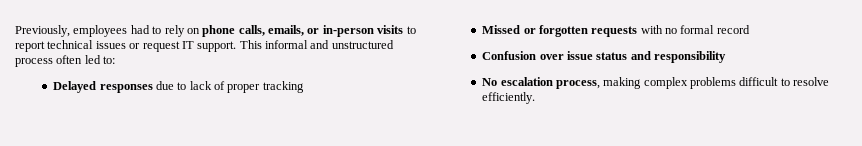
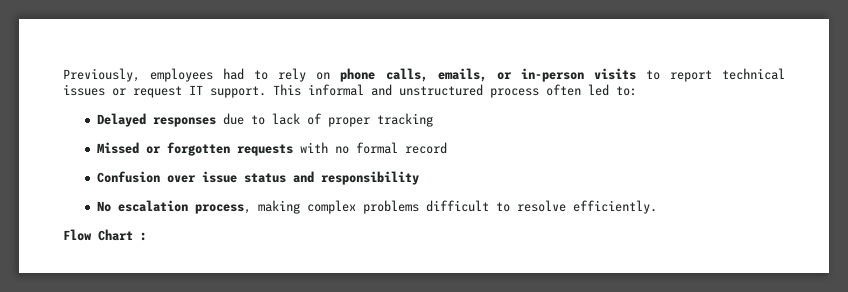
(536, 98) none -> [63,229,147,241] // Flow Chart :

